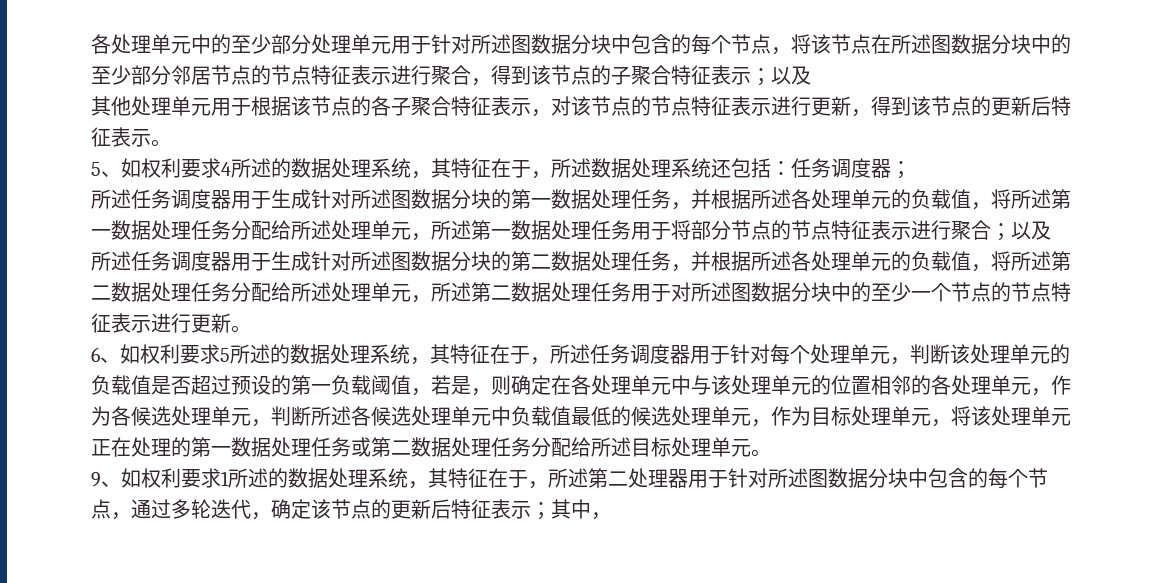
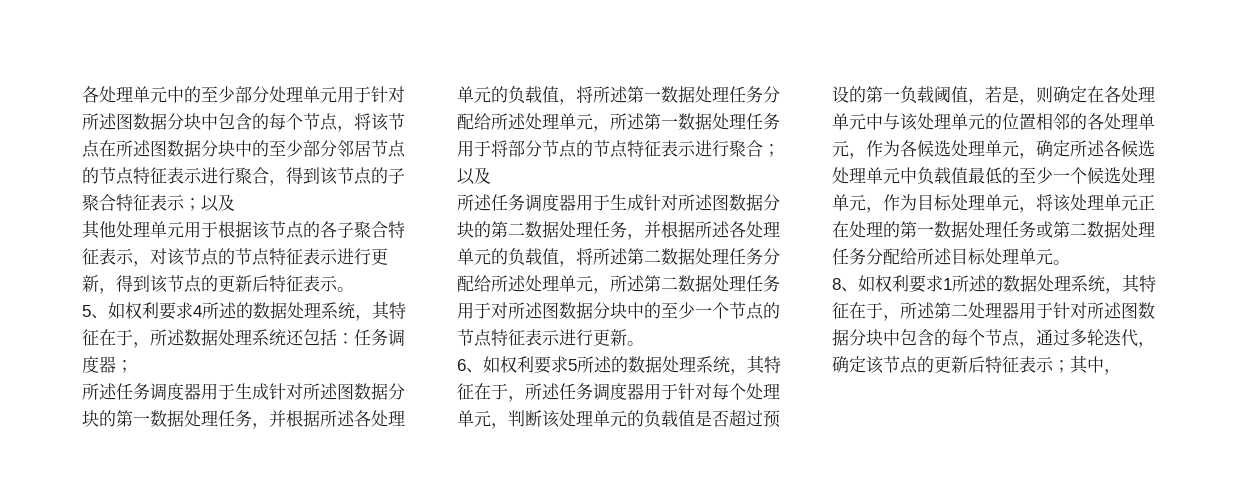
[271,406,311,426] 判断 -> [1036,140,1070,157] 确定
(631, 416) none -> [1019,167,1087,184] 至少一个
[91,472,101,487] 9 -> [832,278,841,290] 8

